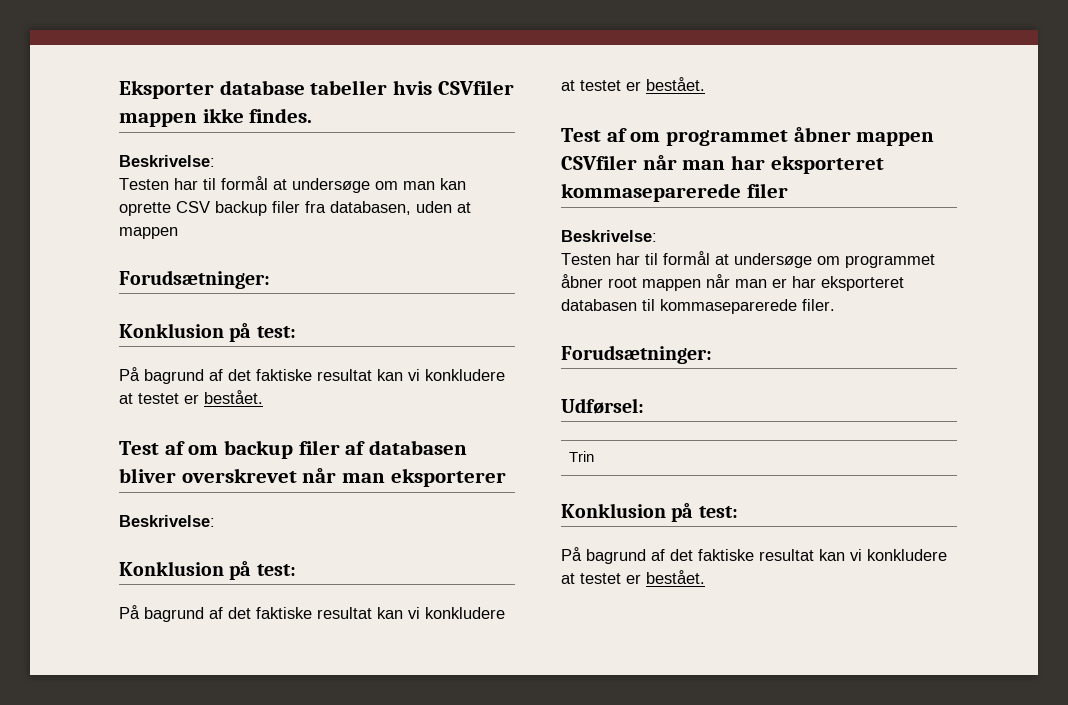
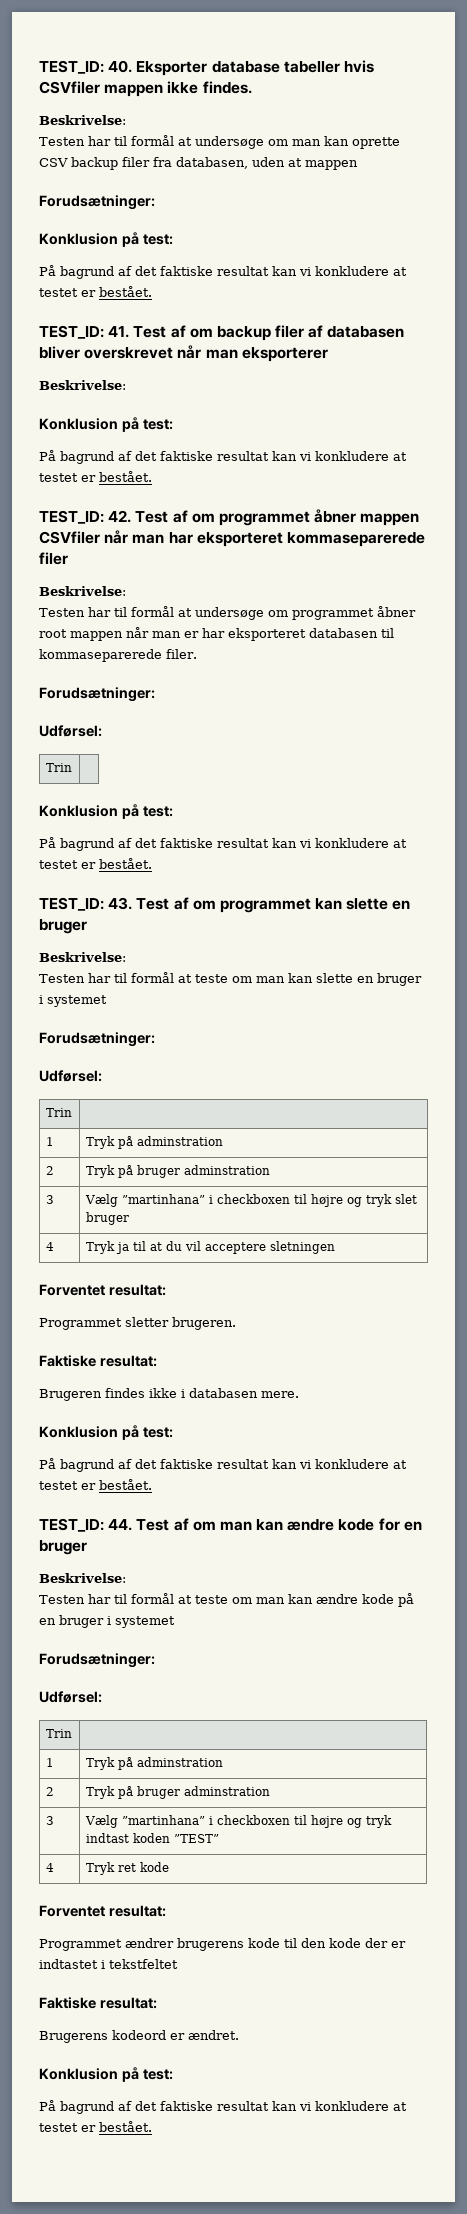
(119, 89) none -> [39,60,133,74] TEST_ID: 40.
(263, 397) none -> [39,325,130,339] TEST_ID: 41.
(705, 84) none -> [39,510,132,524] TEST_ID: 42.
(705, 577) none -> [39,897,411,913] [39,919,87,934] [39,952,126,962] [39,972,422,986] [39,995,107,1007] [39,1032,155,1047] [39,1070,102,1082] [45,1108,72,1117] [45,1137,54,1146] [85,1136,223,1149] [45,1166,54,1175] [85,1165,270,1178] [45,1195,54,1204] [84,1194,417,1207] [85,1212,129,1225] [45,1242,54,1251] [85,1241,335,1254] [39,1284,166,1296] [39,1317,236,1330] [39,1355,157,1367] [39,1388,299,1401] [39,1425,173,1440] [39,1458,407,1472] [39,1479,152,1490] [39,1518,422,1532] [39,1540,87,1555] [39,1573,126,1583] [39,1593,414,1607] [39,1615,175,1628] [39,1653,155,1668] [39,1691,102,1703] [45,1729,72,1738] [45,1758,54,1767] [85,1757,223,1770] [45,1787,54,1796] [85,1786,270,1799] [45,1816,54,1825] [84,1815,392,1828] [85,1833,219,1843] [45,1863,54,1872] [85,1862,169,1875] [39,1905,166,1917] [39,1938,406,1951] [39,1959,178,1969] [39,1997,157,2009] [39,2030,239,2043] [39,2067,173,2082] [39,2100,407,2114] [39,2121,152,2132] // TEST_ID: 43. Test af om programmet kan slette en bruger // Beskrivelse: // Testen har til formål at teste om man kan slette en bruger i systemet // Forudsætninger: // Udførsel: // Trin | // 1 | Tryk på adminstration // 2 | Tryk på bruger adminstration // 3 | Vælg ”martinhana” i checkboxen til højre og tryk slet bruger // 4 | Tryk ja til at du vil acceptere sletningen // Forventet resultat: // Programmet sletter brugeren. // Faktiske resultat: // Brugeren findes ikke i databasen mere. // Konklusion på test: // På bagrund af det faktiske resultat kan vi konkludere at testet er bestået. // TEST_ID: 44. Test af om man kan ændre kode for en bruger // Beskrivelse: // Testen har til formål at teste om man kan ændre kode på en bruger i systemet // Forudsætninger: // Udførsel: // Trin | // 1 | Tryk på adminstration // 2 | Tryk på bruger adminstration // 3 | Vælg ”martinhana” i checkboxen til højre og tryk indtast koden ”TEST” // 4 | Tryk ret kode // Forventet resultat: // Programmet ændrer brugerens kode til den kode der er indtastet i tekstfeltet // Faktiske resultat: // Brugerens kodeord er ændret. // Konklusion på test: // På bagrund af det faktiske resultat kan vi konkludere at testet er bestået.

